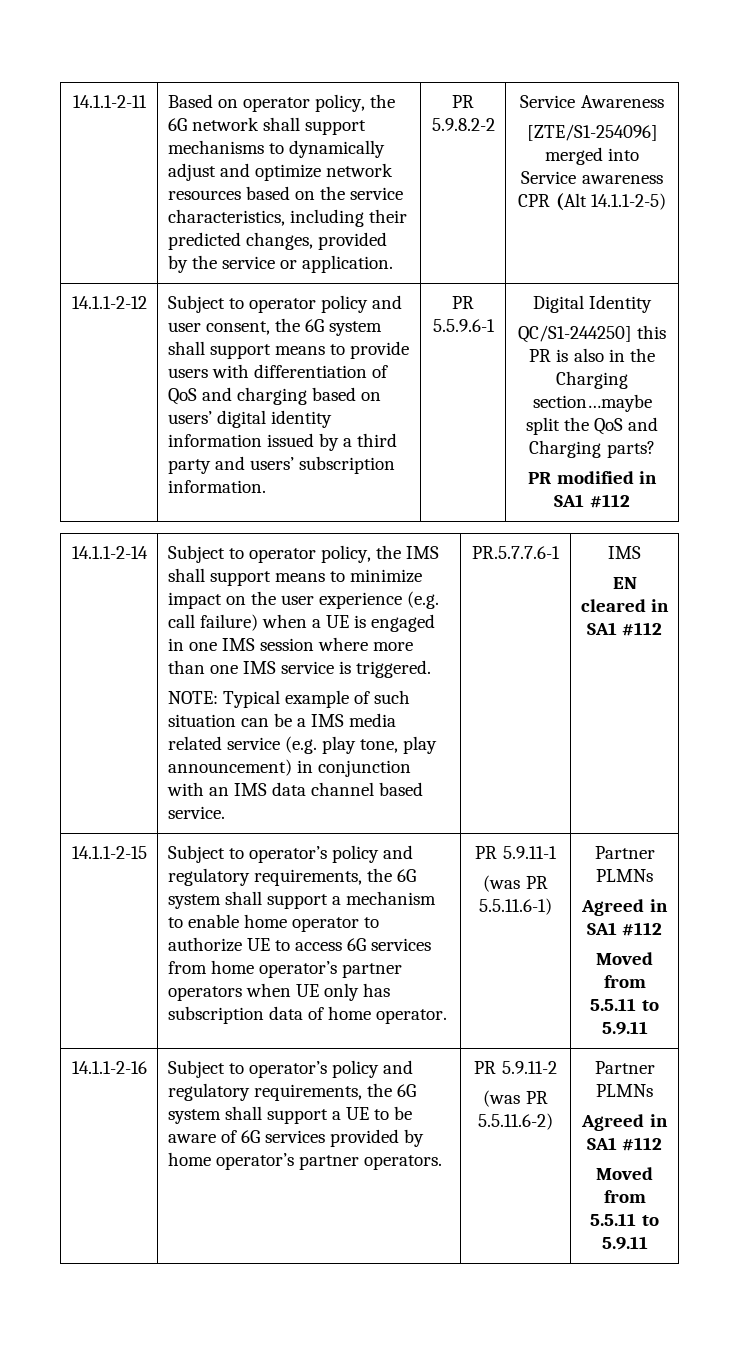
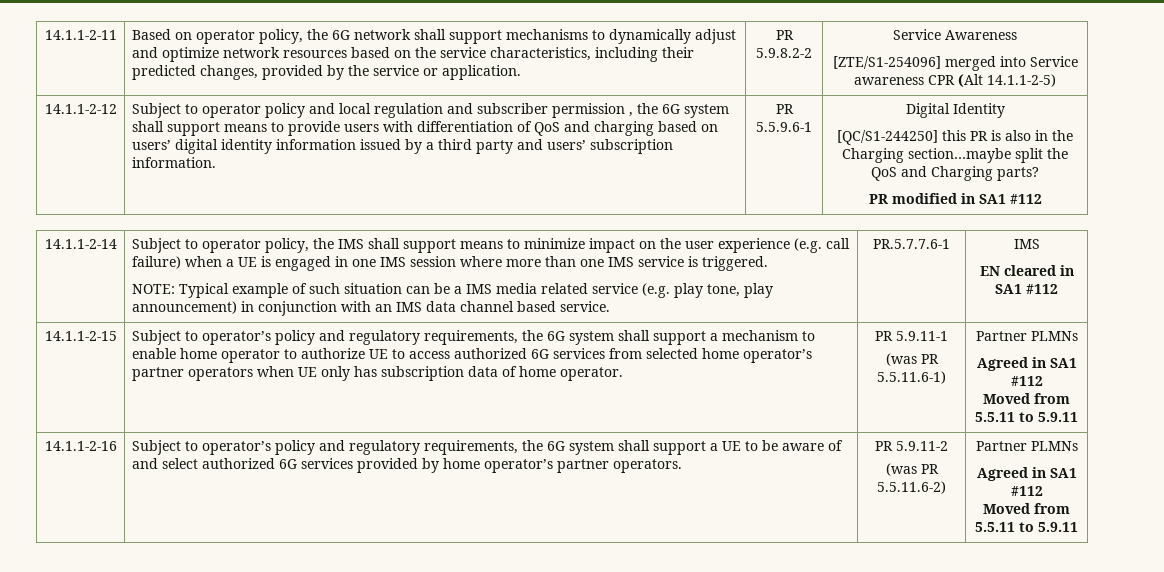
[167,321,270,335] user consent, -> [338,103,633,118] local regulation and subscriber permission ,
[517,325,632,343] QC/S1-244250] -> [837,130,938,145] [QC/S1-244250]
(342, 946) none -> [453,348,527,359] authorized
(207, 967) none -> [645,348,698,359] selected
(237, 1136) none -> [131,458,275,469] and select authorized

